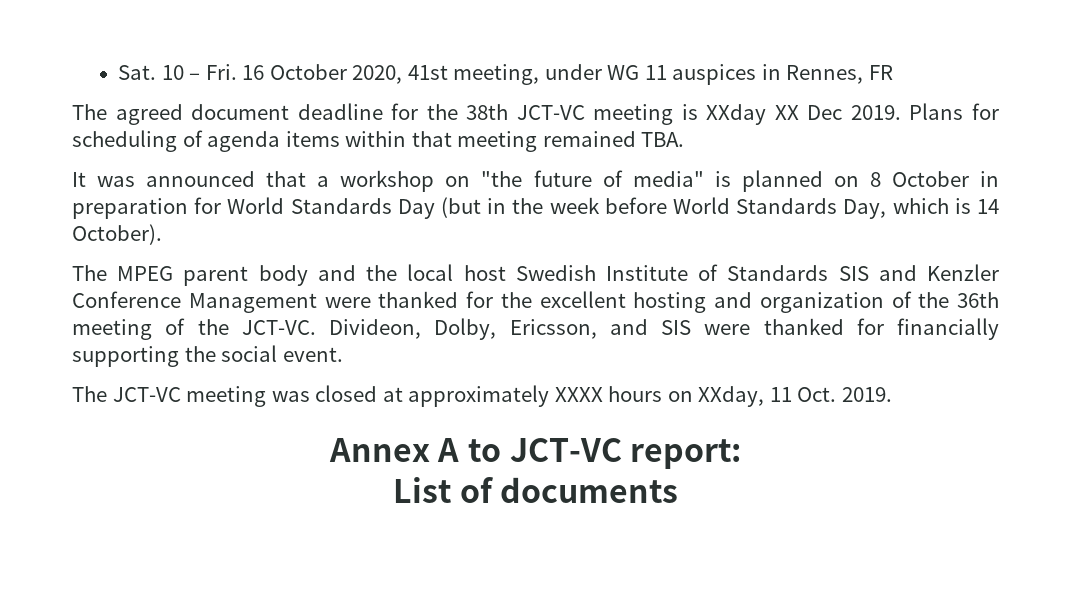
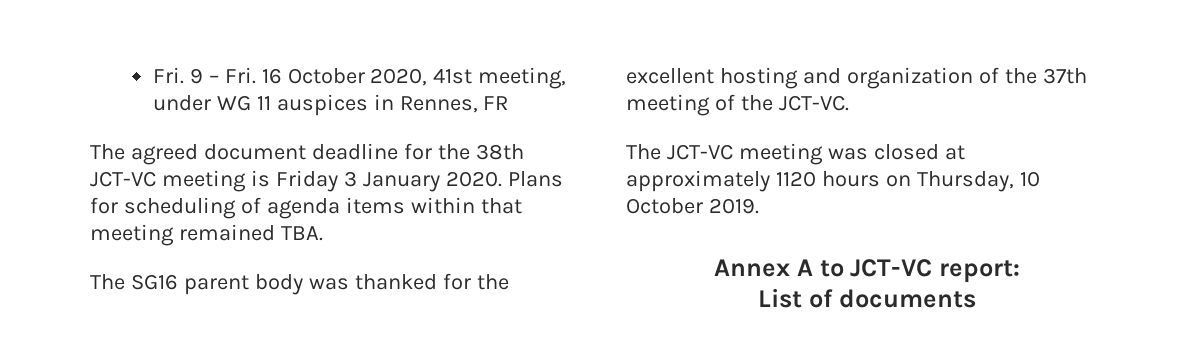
[117,65,184,80] Sat. 10 -> [152,67,203,84] Fri. 9
[706,104,901,125] XXday XX Dec 2019. -> [275,170,502,192] Friday 3 January 2020.
[72,170,999,192] [72,197,1000,219] [72,224,162,245] [72,265,174,281] // It was announced that a workshop on "the future of media" is planned on 8 October in preparation for World Standards Day (but in the week before World Standards Day, which is 14 October). // The MPEG -> [90,274,178,290] // The SG16
[317,264,999,281] [72,291,371,313] and the local host Swedish Institute of Standards SIS and Kenzler Conference Management were -> [308,278,349,290] was
[957,292,999,308] 36th -> [1042,68,1087,84] 37th
[329,318,999,340] [72,345,343,367] Divideon, Dolby, Ericsson, and SIS were thanked for financially supporting the social event. -> (849, 103) none
[554,387,603,402] XXXX -> [775,171,816,187] 1120
[698,386,837,407] XXday, 11 Oct. -> [916,171,1040,192] [626,198,703,214] Thursday, 10 October

